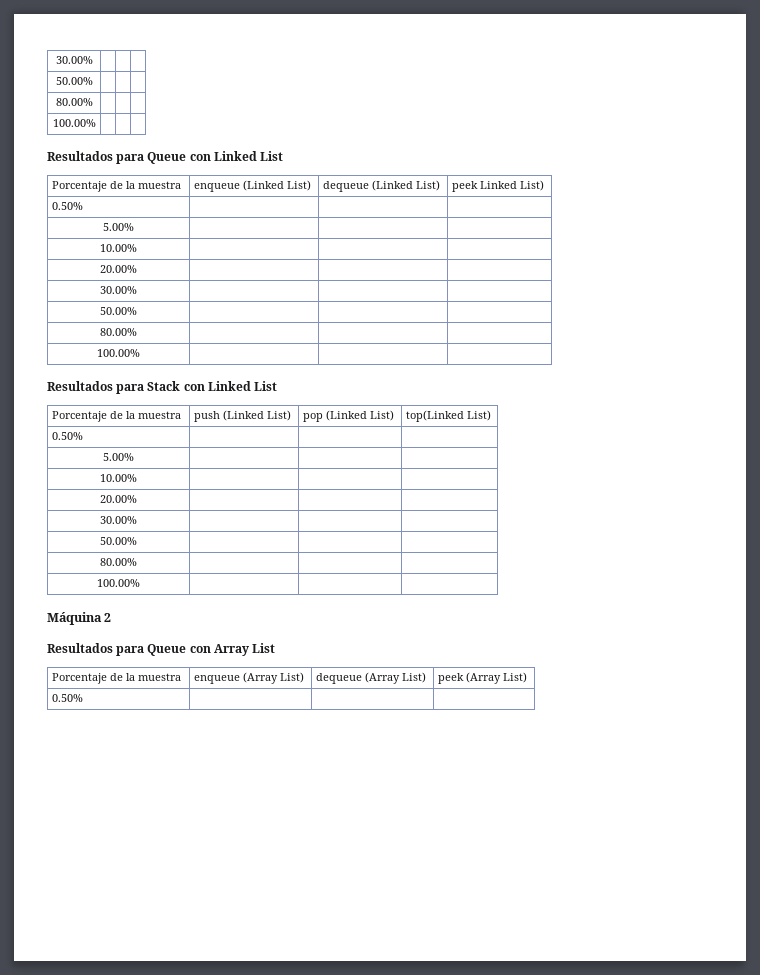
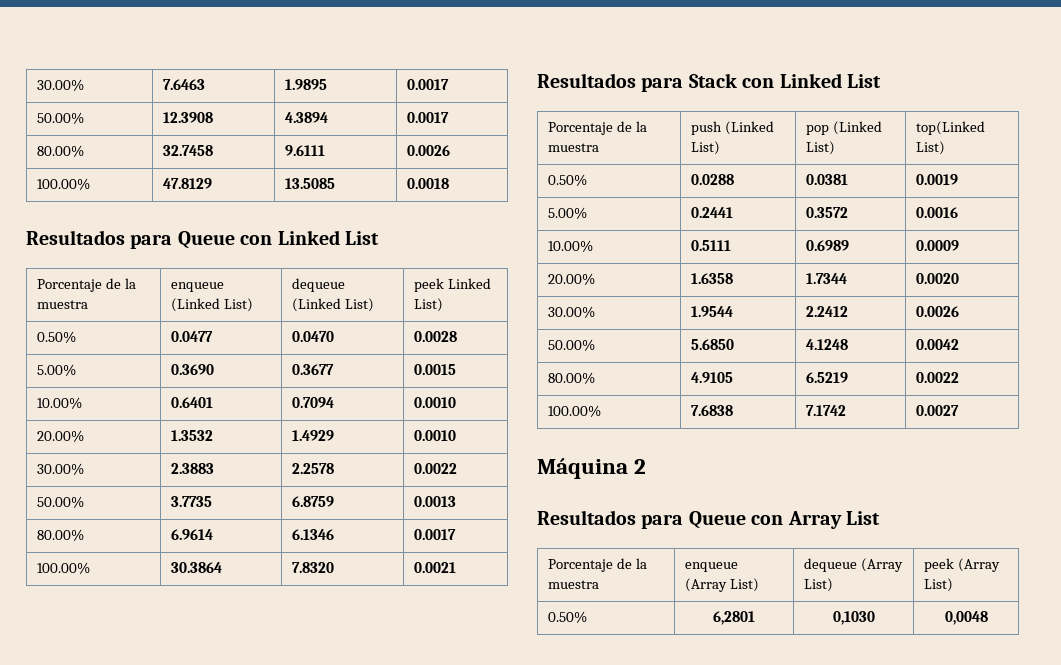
[55,56,93,64] [55,77,93,85] [55,98,93,106] [52,119,96,127] 30.00% | | | // 50.00% | | | // 80.00% | | | // 100.00% | | | -> [37,79,85,91] [163,79,206,90] [285,79,328,90] [407,79,450,90] [37,112,85,124] [163,112,214,123] [285,112,329,123] [407,112,450,123] [37,145,85,157] [163,145,214,156] [285,145,326,156] [407,145,451,156] [37,178,91,190] [163,178,213,189] [285,178,336,189] [407,178,450,189] 30.00% | 7.6463 | 1.9895 | 0.0017 // 50.00% | 12.3908 | 4.3894 | 0.0017 // 80.00% | 32.7458 | 9.6111 | 0.0026 // 100.00% | 47.8129 | 13.5085 | 0.0018
[103,223,134,231] [100,244,137,252] [100,265,137,273] [100,286,137,294] [100,307,137,315] [100,328,137,336] [97,349,140,357] | | // 5.00% | | | // 10.00% | | | // 20.00% | | | // 30.00% | | | // 50.00% | | | // 80.00% | | | // 100.00% | | | -> [171,331,214,342] [292,331,335,342] [414,331,458,342] [37,364,77,376] [171,364,215,375] [292,364,335,375] [414,364,457,375] [37,397,83,409] [171,397,214,408] [292,397,335,408] [414,397,457,408] [37,430,85,442] [171,430,214,441] [292,430,335,441] [414,430,457,441] [37,463,85,475] [171,463,215,474] [292,463,335,474] [414,463,458,474] [37,496,85,508] [171,496,213,507] [292,496,335,507] [414,496,457,507] [37,529,85,541] [171,529,214,540] [292,529,335,540] [414,529,457,540] [37,562,91,574] [171,562,223,573] [292,562,335,573] [414,562,457,573] 0.0477 | 0.0470 | 0.0028 // 5.00% | 0.3690 | 0.3677 | 0.0015 // 10.00% | 0.6401 | 0.7094 | 0.0010 // 20.00% | 1.3532 | 1.4929 | 0.0010 // 30.00% | 2.3883 | 2.2578 | 0.0022 // 50.00% | 3.7735 | 6.8759 | 0.0013 // 80.00% | 6.9614 | 6.1346 | 0.0017 // 100.00% | 30.3864 | 7.8320 | 0.0021
[103,453,134,461] [100,474,137,482] [100,495,137,503] [100,516,137,524] [100,537,137,545] [100,558,137,566] [97,579,140,587] | | // 5.00% | | | // 10.00% | | | // 20.00% | | | // 30.00% | | | // 50.00% | | | // 80.00% | | | // 100.00% | | | -> [691,174,735,185] [806,174,849,185] [916,174,959,185] [548,207,588,219] [691,207,734,218] [806,207,849,218] [916,207,959,218] [548,240,594,252] [691,240,732,251] [806,240,850,251] [916,240,960,251] [548,273,596,285] [691,273,734,284] [806,273,848,284] [916,273,960,284] [548,306,596,318] [691,306,734,317] [806,306,849,317] [916,306,960,317] [548,339,596,351] [691,339,735,350] [806,339,849,350] [916,339,960,350] [548,372,596,384] [691,372,734,383] [806,372,849,383] [916,372,960,383] [548,405,602,417] [691,405,734,416] [806,405,847,416] [916,405,960,416] 0.0288 | 0.0381 | 0.0019 // 5.00% | 0.2441 | 0.3572 | 0.0016 // 10.00% | 0.5111 | 0.6989 | 0.0009 // 20.00% | 1.6358 | 1.7344 | 0.0020 // 30.00% | 1.9544 | 2.2412 | 0.0026 // 50.00% | 5.6850 | 4.1248 | 0.0042 // 80.00% | 4.9105 | 6.5219 | 0.0022 // 100.00% | 7.6838 | 7.1742 | 0.0027
(83, 698) | | -> [713,611,755,625] [832,611,875,625] [944,611,988,625] 6,2801 | 0,1030 | 0,0048

